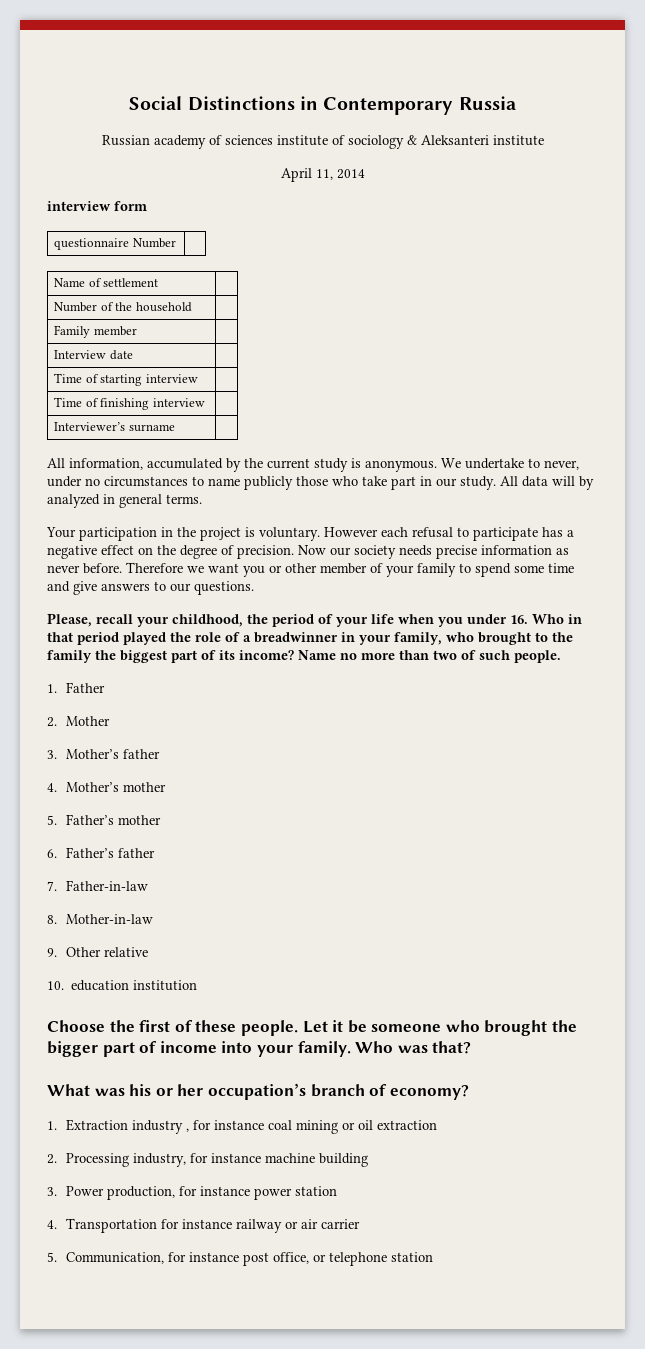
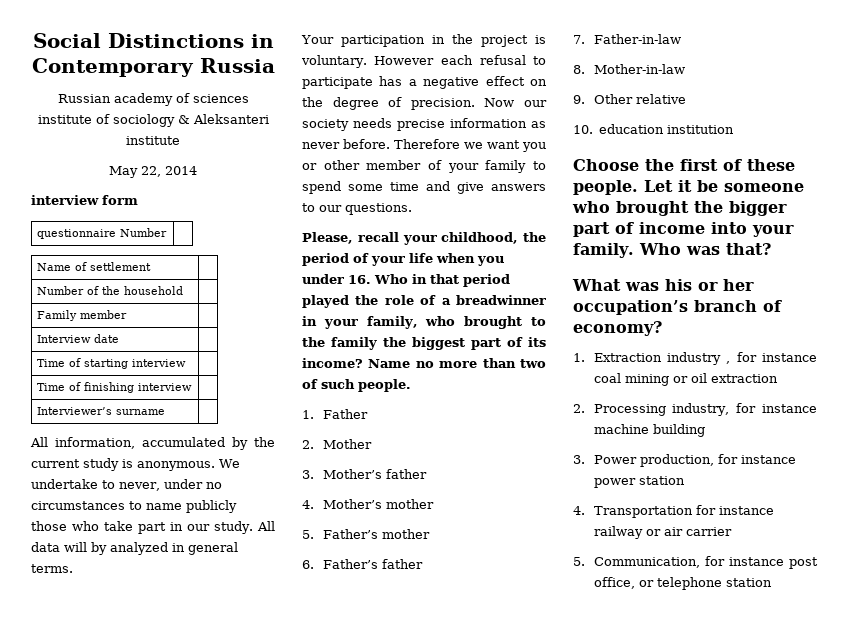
[280,168,333,182] April 11, -> [109,166,161,178] May 22,

